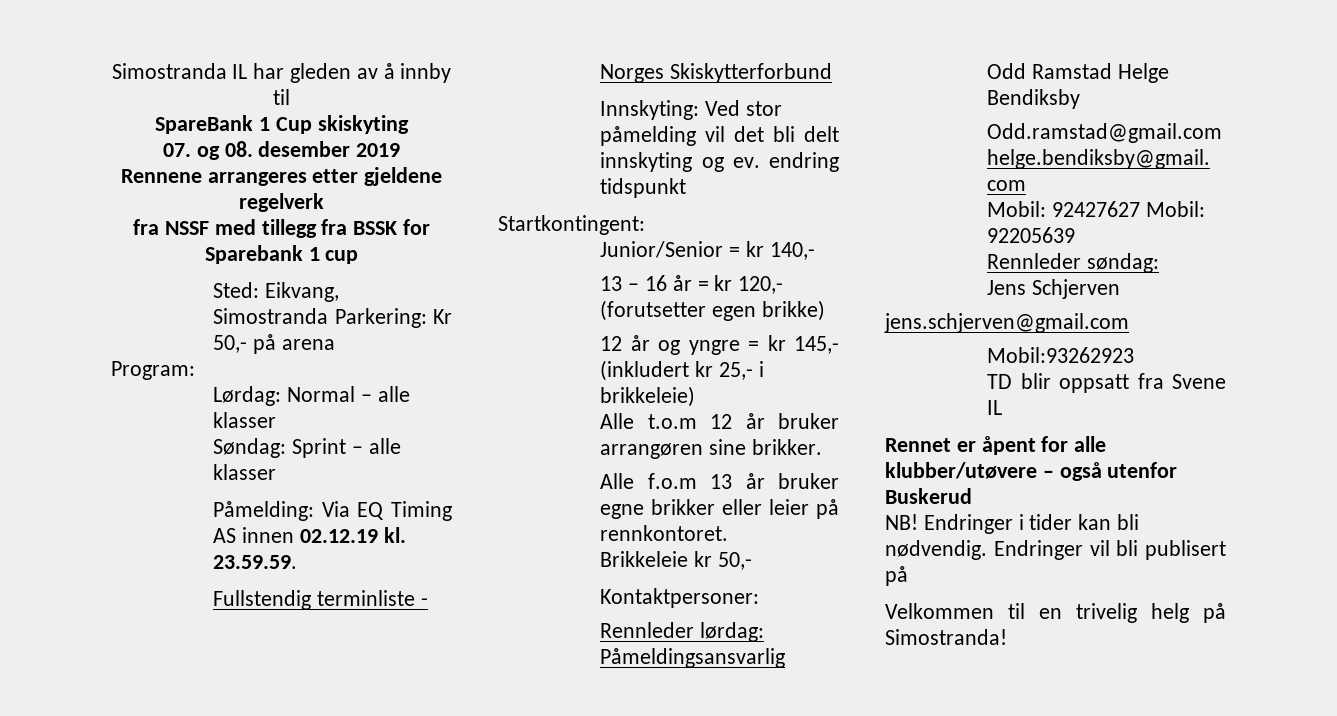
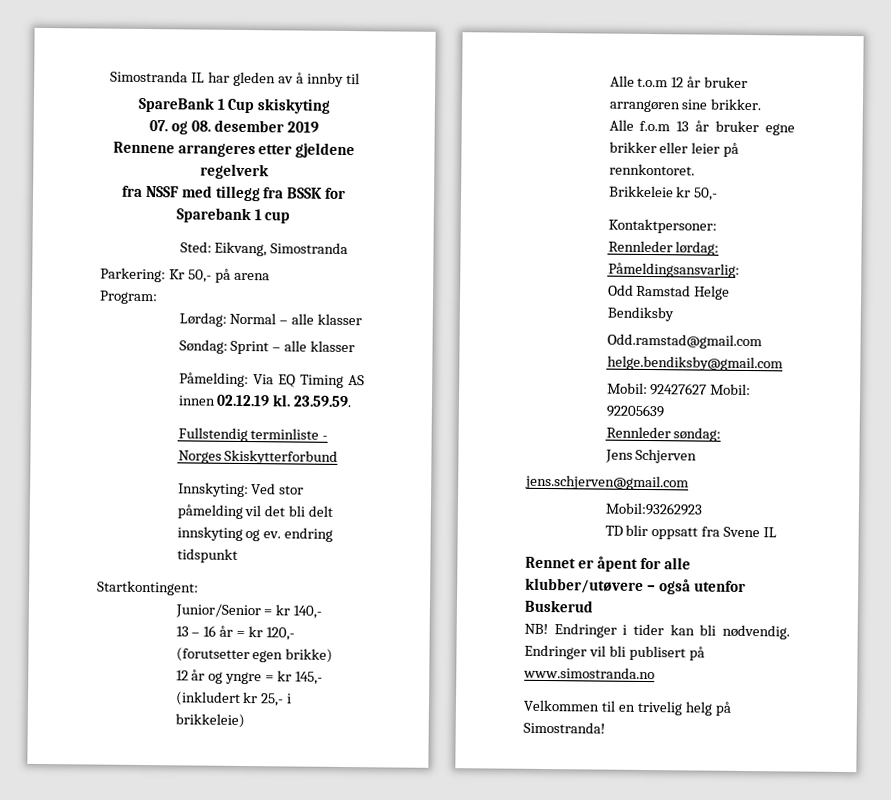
(329, 316) none -> (349, 248) //
[600,648,786,668] Påmeldingsansvarlig -> [607,262,740,278] Påmeldingsansvarlig:
(908, 576) none -> [523,666,655,680] www.simostranda.no

